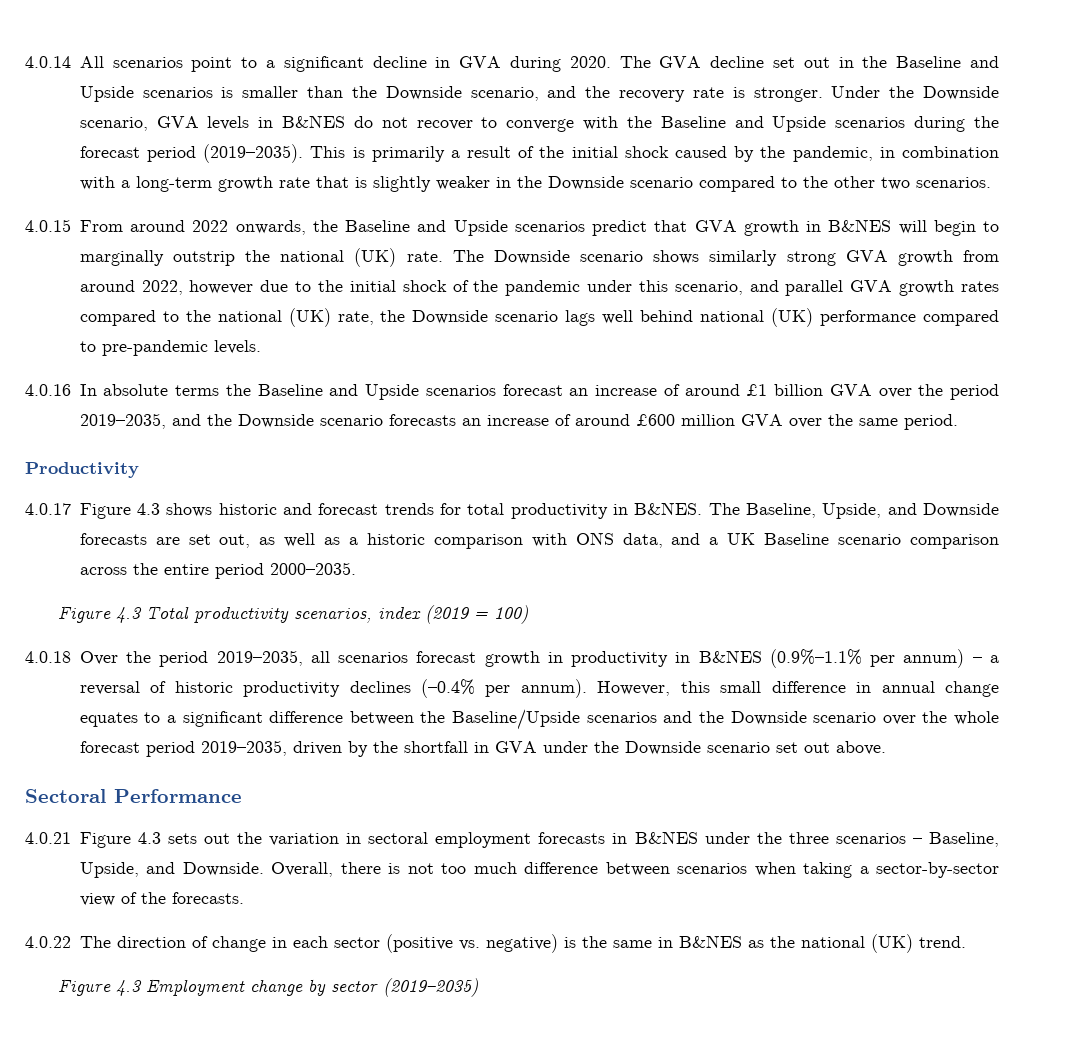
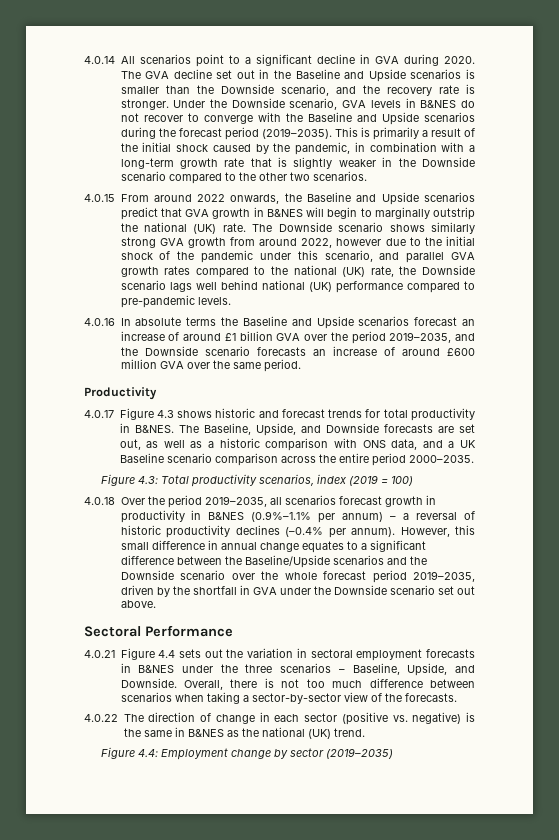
[116,607,143,623] 4.3 -> [138,476,159,484] 4.3:
[137,832,161,844] 4.3 -> [158,650,176,658] 4.4
[116,980,143,996] 4.3 -> [138,749,159,757] 4.4:

